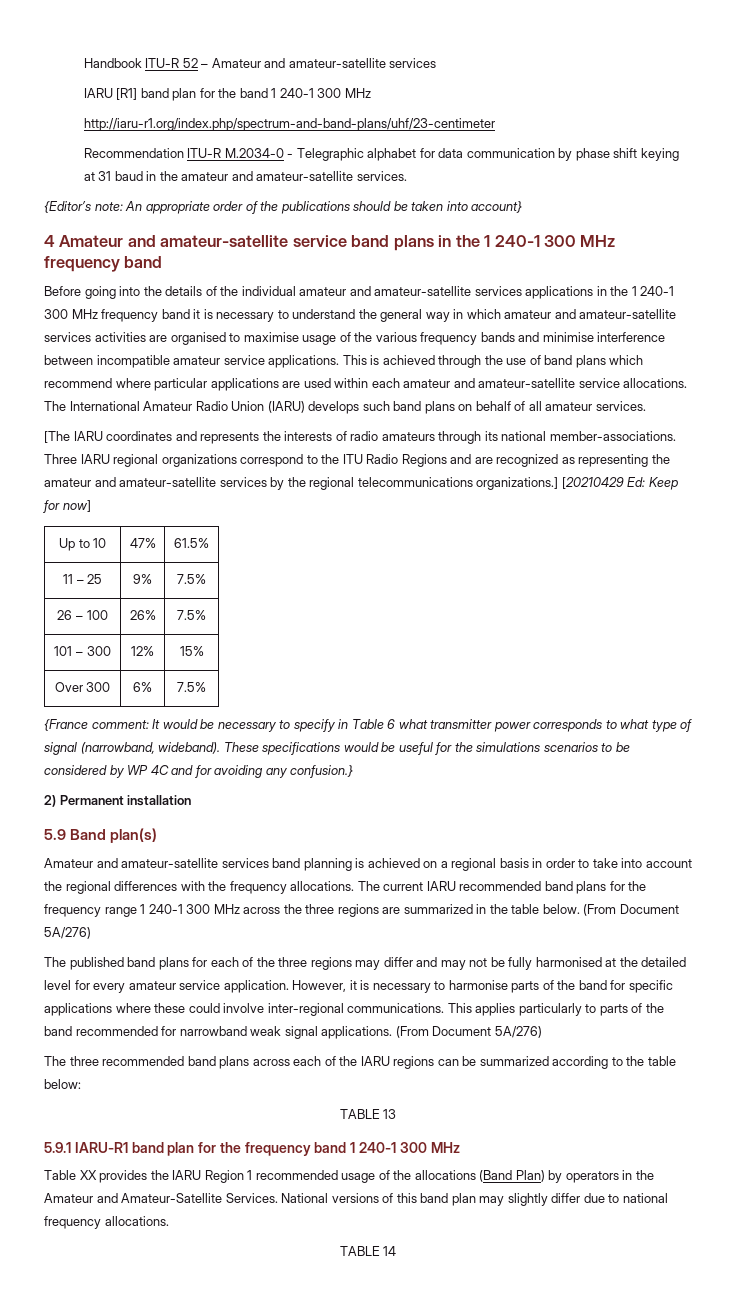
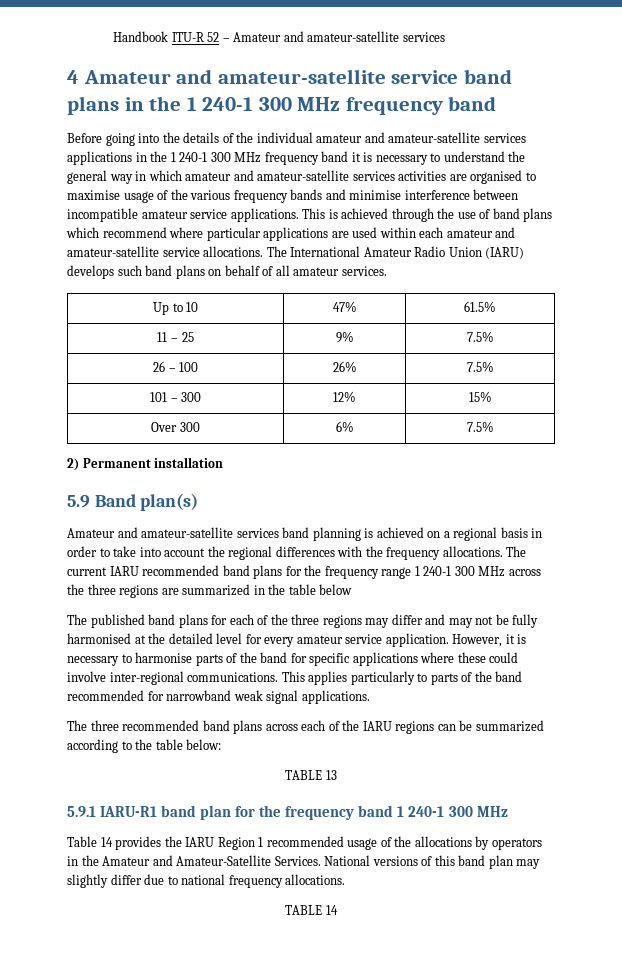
[83,88,371,101] [83,118,495,131] [83,148,679,161] [83,171,407,181] [44,201,523,214] // IARU [R1] band plan for the band 1 240-1 300 MHz // http://iaru-r1.org/index.php/spectrum-and-band-plans/uhf/23-centimeter // Recommendation ITU-R M.2034-0 - Telegraphic alphabet for data communication by phase shift keying at 31 baud in the amateur and amateur-satellite services. // {Editor’s note: An appropriate order of the publications should be taken into account} -> (445, 37) none
[44,431,676,444] [44,454,670,467] [44,477,678,490] [43,500,91,513] // [The IARU coordinates and represents the interests of radio amateurs through its national member-associations. Three IARU regional organizations correspond to the ITU Radio Regions and are recognized as representing the amateur and amateur-satellite services by the regional telecommunications organizations.] [20210429 Ed: Keep for now] -> (387, 271) none
[44,719,693,732] [44,742,630,755] [44,765,354,778] // {France comment: It would be necessary to specify in Table 6 what transmitter power corresponds to what type of signal (narrowband, wideband). These specifications would be useful for the simulations scenarios to be considered by WP 4C and for avoiding any confusion.} -> (494, 426) none
[542,904,679,916] [44,927,91,939] below. (From Document 5A/276) -> [319,584,353,595] below
[395,1026,542,1038] (From Document 5A/276) -> (370, 697) none
[79,1170,97,1180] XX -> [100,837,113,847] 14
[479,1170,545,1182] (Band Plan) -> (472, 841) none

